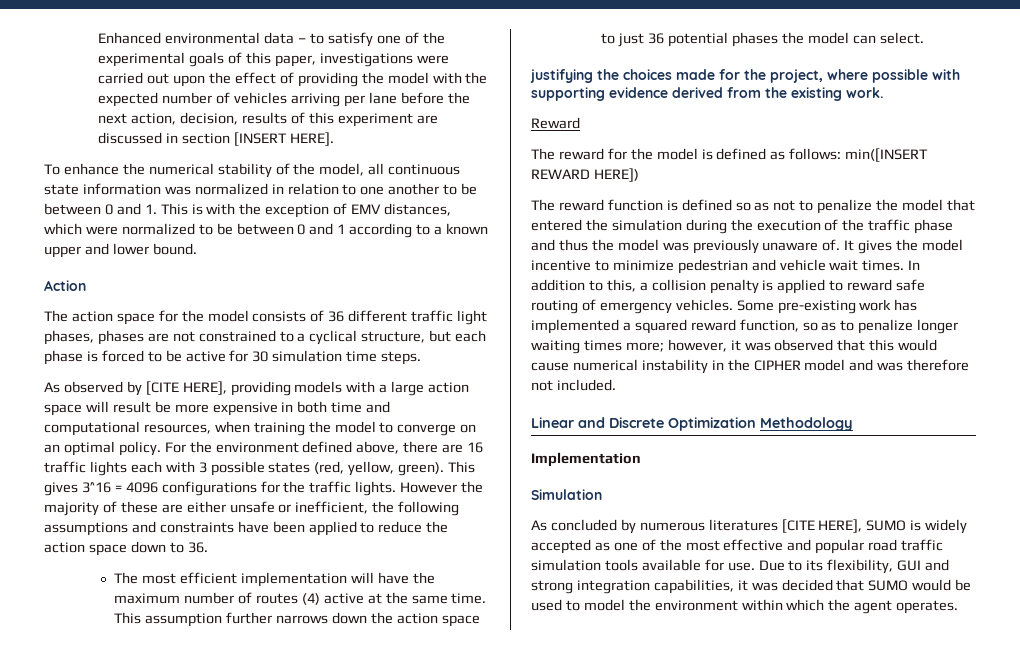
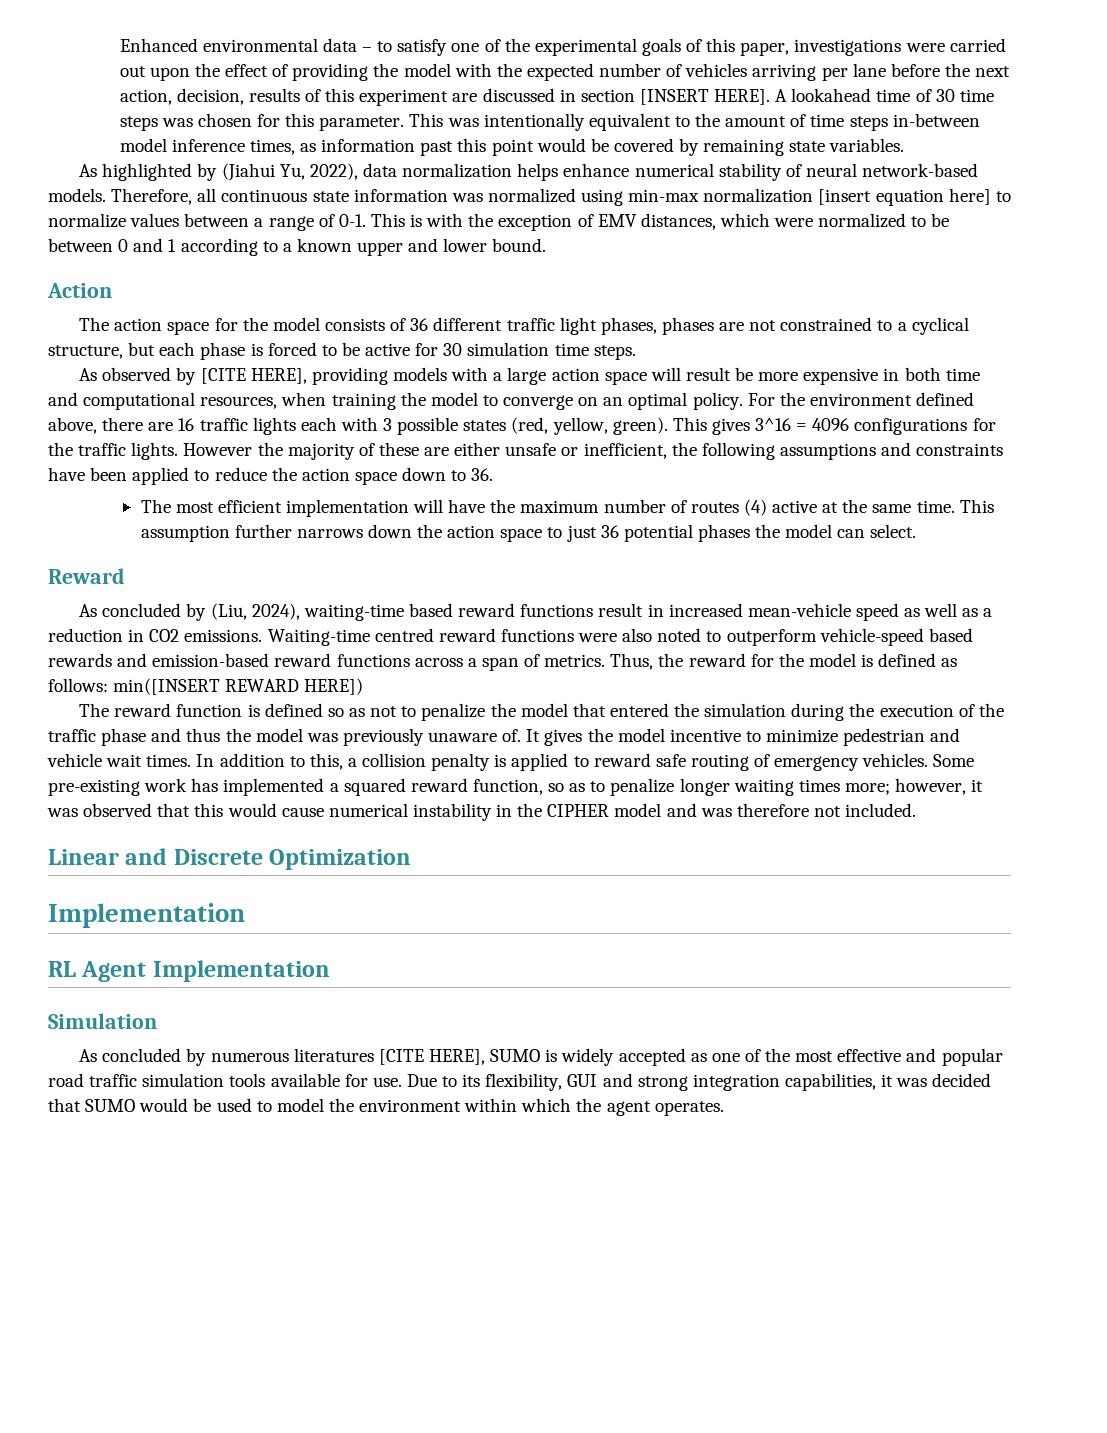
[44,163,365,178] // To enhance the numerical stability of the model, -> [775,88,994,102] [119,113,980,131] [119,138,905,156] [79,163,979,181] [48,188,193,205] A lookahead time of 30 time steps was chosen for this parameter. This was intentionally equivalent to the amount of time steps in-between model inference times, as information past this point would be covered by remaining state variables. // As highlighted by (Jiahui Yu, 2022), data normalization helps enhance numerical stability of neural network-based models. Therefore,
[271,183,478,195] [44,203,157,215] in relation to one another to be between 0 and 1. -> [581,188,1011,206] [48,213,366,231] using min-max normalization [insert equation here] to normalize values between a range of 0-1.
[530,69,960,83] [531,87,883,101] [531,117,580,129] [531,148,555,160] justifying the choices made for the project, where possible with supporting evidence derived from the existing work. // Reward // The -> [48,568,125,584] [79,603,993,621] [48,628,973,646] [48,653,684,671] Reward // As concluded by (Liu, 2024), waiting-time based reward functions result in increased mean-vehicle speed as well as a reduction in CO2 emissions. Waiting-time centred reward functions were also noted to outperform vehicle-speed based rewards and emission-based reward functions across a span of metrics. Thus, the
[760,417,853,431] [531,452,641,467] Methodology // Implementation -> [48,903,245,928] [48,960,330,982] // Implementation // RL Agent Implementation

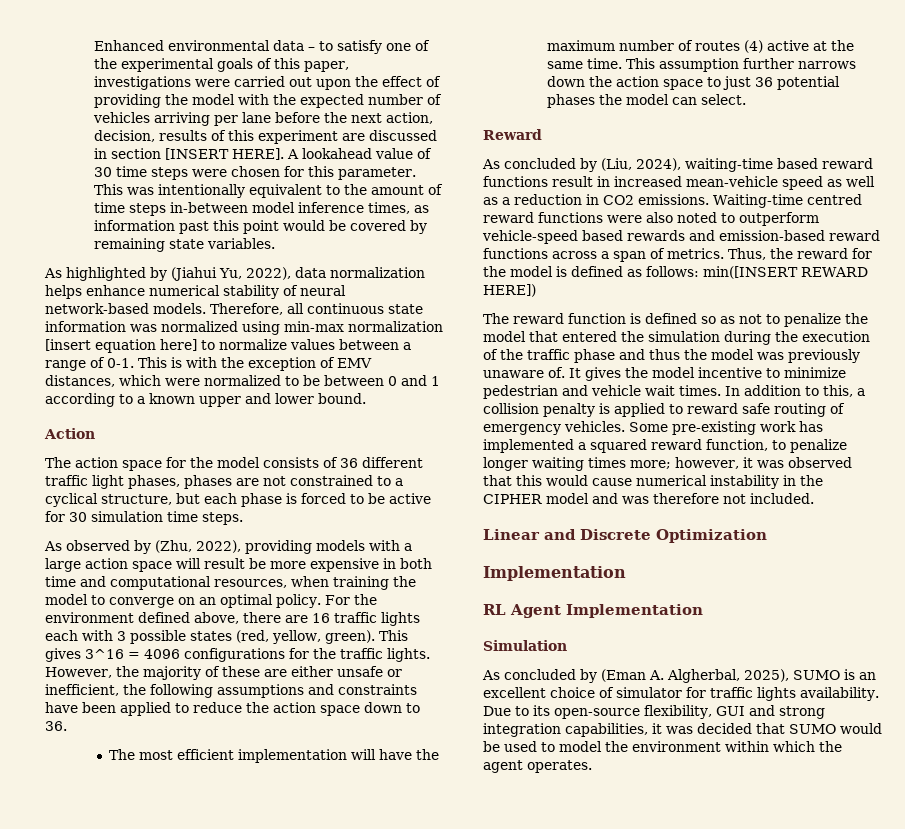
[876,89,911,102] time -> [375,148,414,159] value
[161,118,193,127] was -> [192,169,228,177] were
[200,368,307,384] [CITE HERE], -> [155,540,241,553] (Zhu, 2022),
[183,443,253,456] However -> [45,667,112,678] However,
[548,783,586,792] so as -> (768, 445) none
[210,1048,1003,1066] [48,1073,402,1087] numerous literatures [CITE HERE], SUMO is widely accepted as one of the most effective and popular road traffic simulation tools available for use. -> [601,669,876,683] [483,687,879,701] (Eman A. Algherbal, 2025), SUMO is an excellent choice of simulator for traffic lights availability.
(481, 1080) none -> [554,708,640,719] open-source

